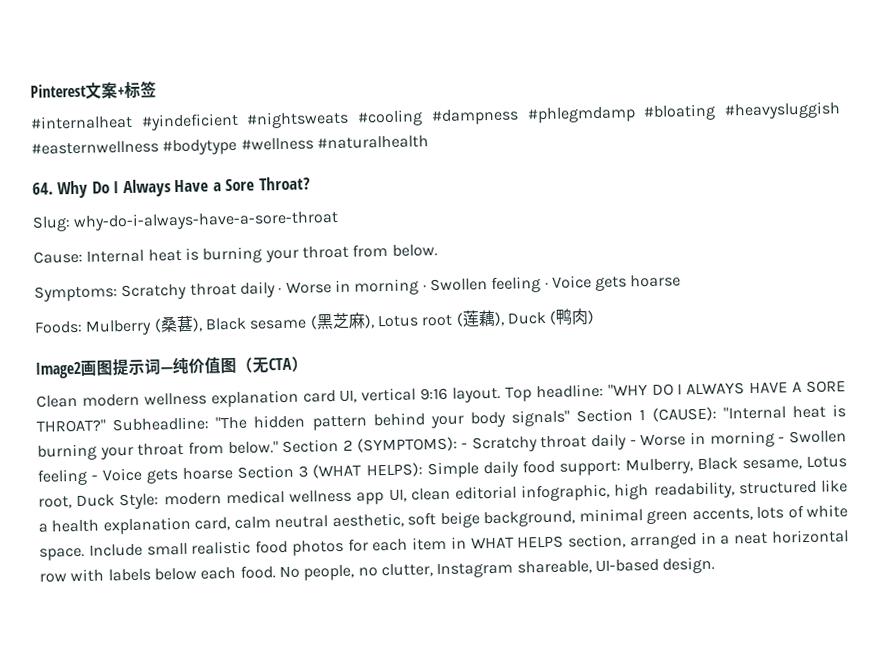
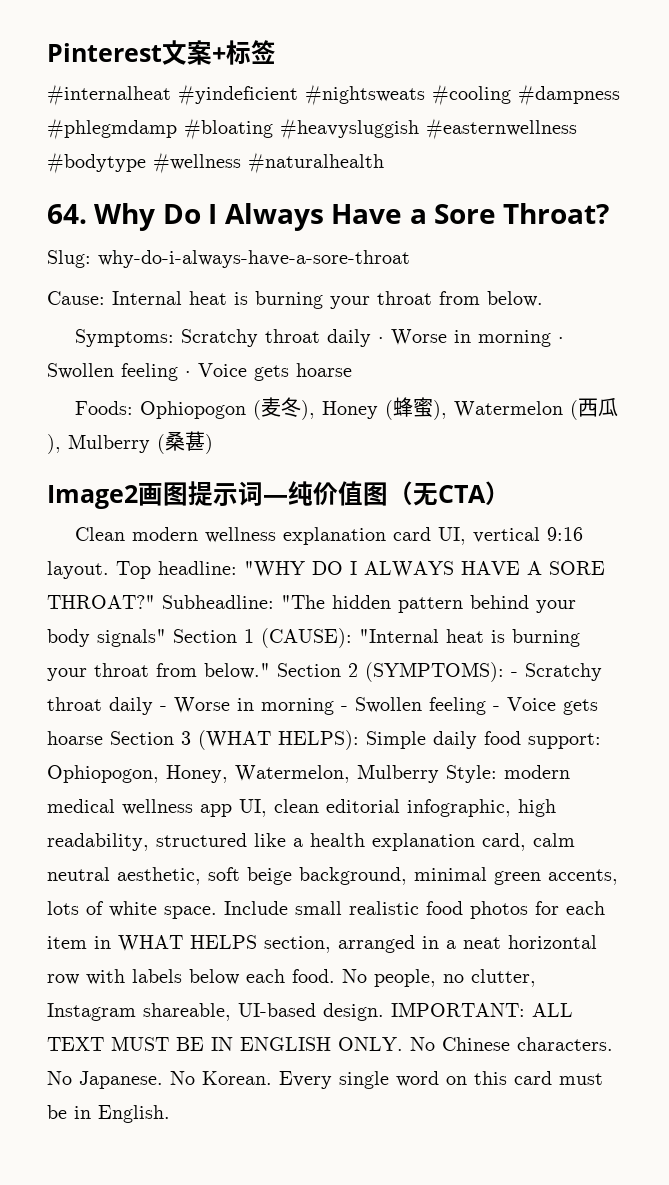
[85,308,590,336] Mulberry (桑葚), Black sesame (黑芝麻), Lotus root (莲藕), Duck (鸭肉 -> [140,397,619,420] [47,431,205,454] Ophiopogon (麦冬), Honey (蜂蜜), Watermelon (西瓜), Mulberry (桑葚
[624,455,847,475] [38,494,116,509] Mulberry, Black sesame, Lotus root, Duck -> [47,764,439,783] Ophiopogon, Honey, Watermelon, Mulberry
(716, 565) none -> [391,1002,573,1017] [47,1036,613,1051] [47,1071,603,1089] [47,1105,170,1123] IMPORTANT: ALL TEXT MUST BE IN ENGLISH ONLY. No Chinese characters. No Japanese. No Korean. Every single word on this card must be in English.

